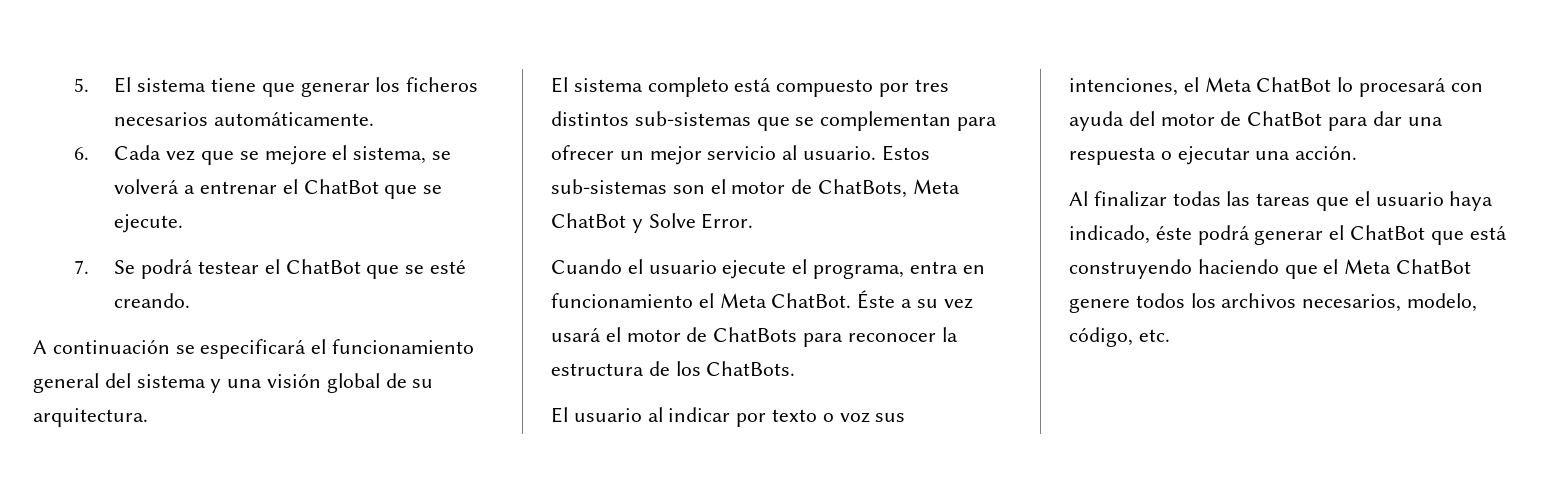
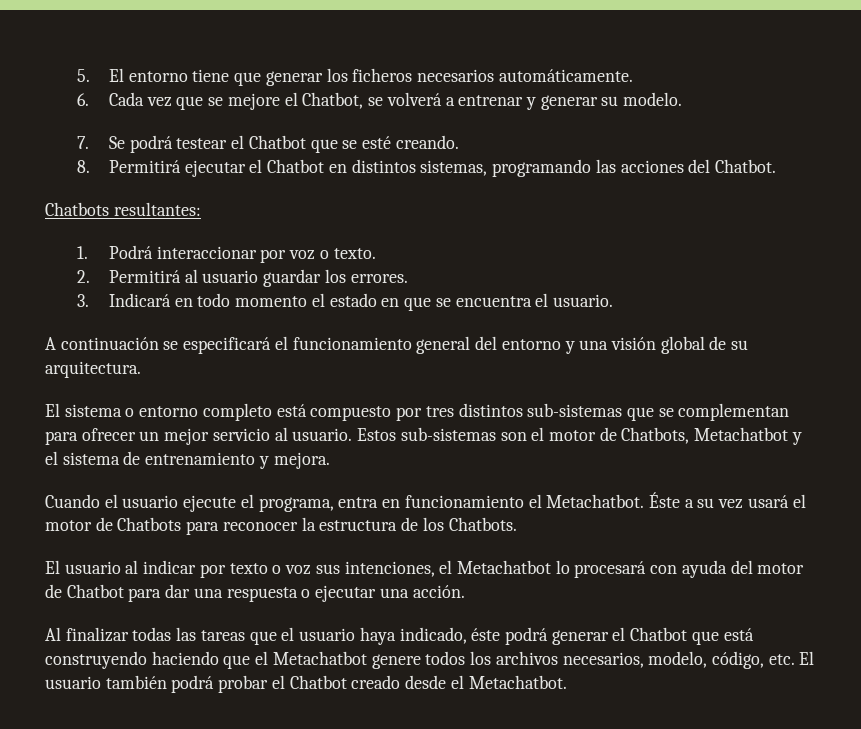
[137,78,207,92] sistema -> [128,71,188,82] entorno
[353,146,427,164] sistema, -> [302,92,364,109] Chatbot,
[282,179,443,199] [114,214,184,233] el ChatBot que se ejecute. -> [525,92,683,110] y generar su modelo.
[285,259,361,274] ChatBot -> [248,135,306,149] Chatbot
(191, 300) none -> [77,159,776,177] [45,202,201,216] [77,245,376,263] [77,269,408,287] [77,293,613,311] // 8. Permitirá ejecutar el Chatbot en distintos sistemas, programando las acciones del Chatbot. // Chatbots resultantes: // 1. Podrá interaccionar por voz o texto. // 2. Permitirá al usuario guardar los errores. // 3. Indicará en todo momento el estado en que se encuentra el usuario.
[136,374,206,388] sistema -> [501,339,561,350] entorno
(643, 85) none -> [125,406,199,417] o entorno
[818,179,960,198] [551,213,754,233] ChatBots, Meta ChatBot y Solve Error. -> [621,427,802,445] [45,451,330,469] Chatbots, Metachatbot y el sistema de entrenamiento y mejora.
[719,293,852,308] Meta ChatBot. -> [546,494,645,508] Metachatbot.
[713,327,798,342] ChatBots -> [117,517,182,531] Chatbots
[706,361,796,376] ChatBots. -> [448,517,517,531] Chatbots.
[1204,77,1332,92] Meta ChatBot -> [456,560,551,574] Metachatbot
[1247,111,1323,126] ChatBot -> [66,584,124,598] Chatbot
[1350,225,1426,240] ChatBot -> [630,627,688,641] Chatbot
[1344,259,1472,274] Meta ChatBot -> [272,651,367,665] Metachatbot
(1170, 335) none -> [799,651,815,665] [45,675,567,693] El usuario también podrá probar el Chatbot creado desde el Metachatbot.

